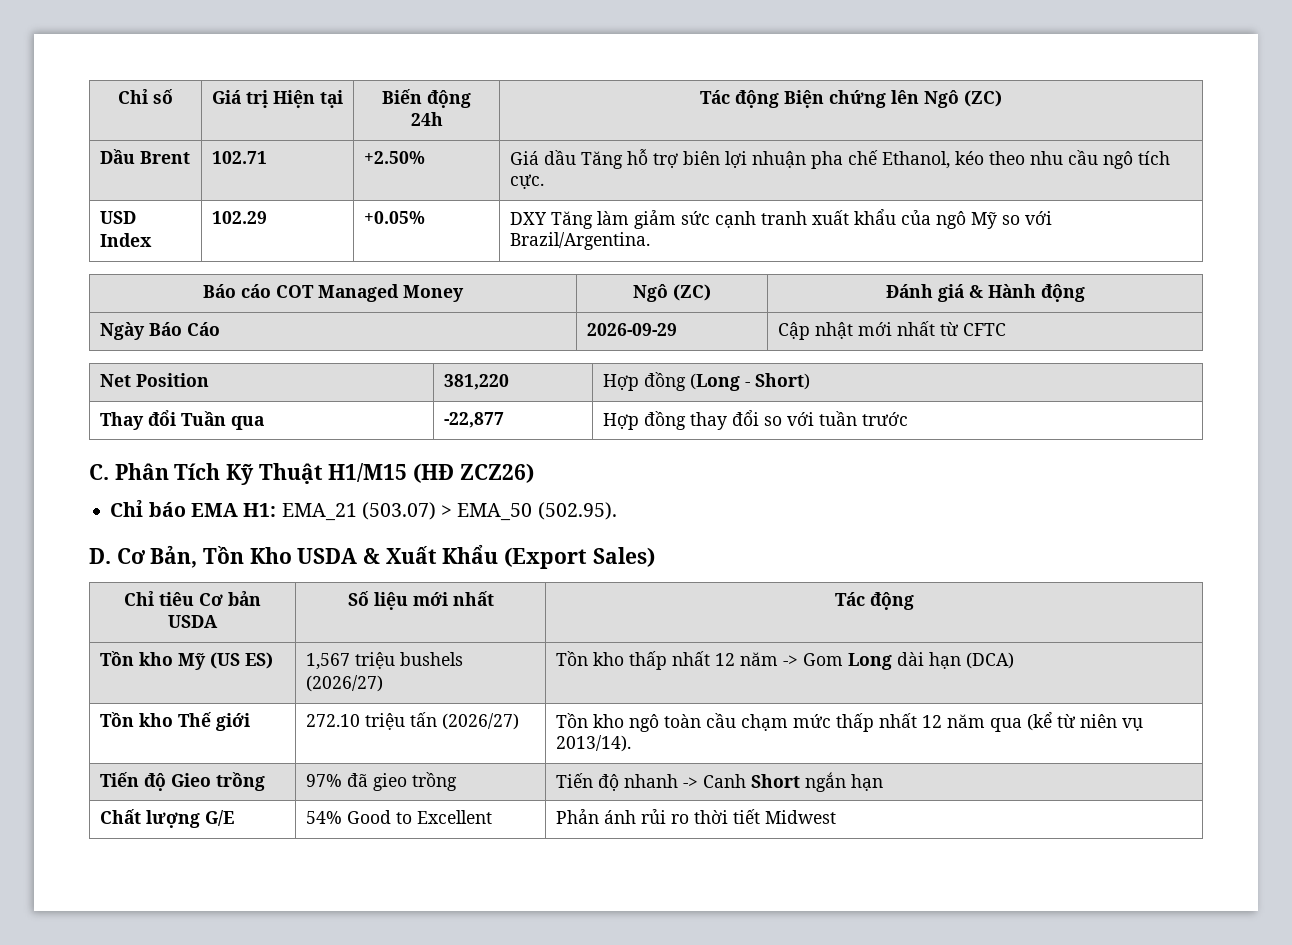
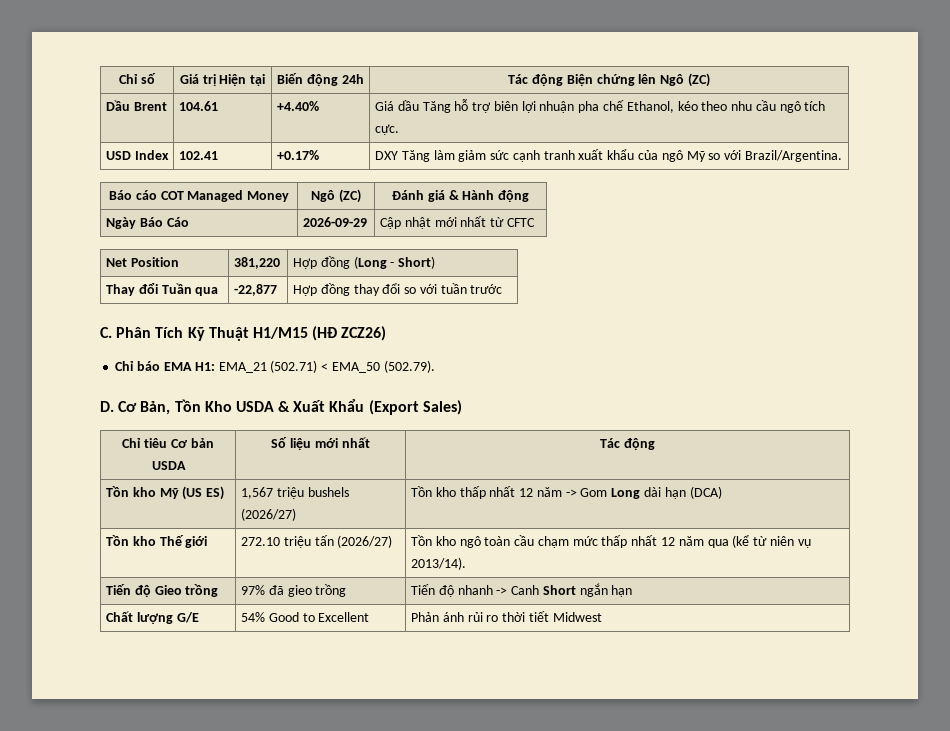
[211,151,267,164] [363,151,425,164] 102.71 | +2.50% -> [178,101,218,111] [276,101,319,111] 104.61 | +4.40%
[211,211,267,224] [363,211,425,224] 102.29 | +0.05% -> [178,151,218,160] [276,150,319,160] 102.41 | +0.17%
[361,502,617,521] (503.07) > EMA_50 (502.95). -> [270,360,435,373] (502.71) < EMA_50 (502.79).

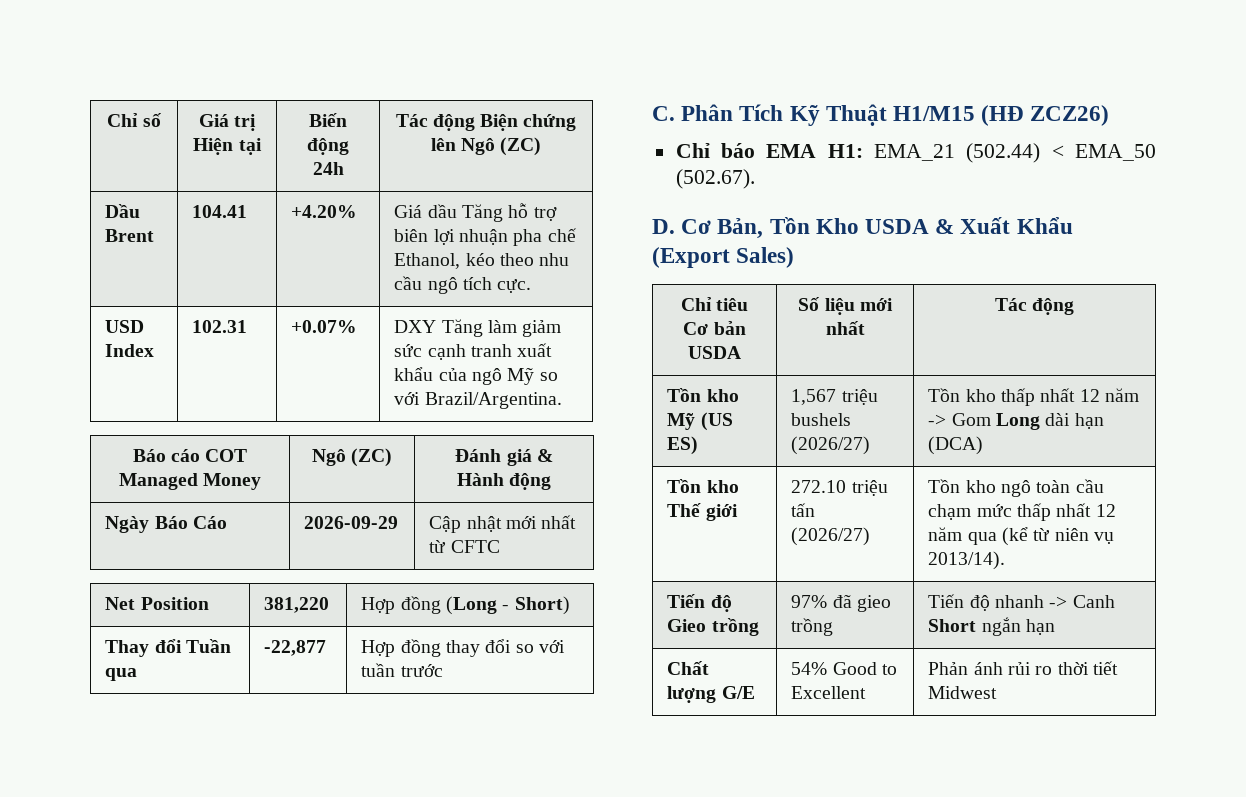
[178,101,218,111] [276,101,319,111] 104.61 | +4.40% -> [192,205,248,218] [291,205,358,218] 104.41 | +4.20%
[178,151,218,160] [276,150,319,160] 102.41 | +0.17% -> [192,320,248,333] [291,320,358,333] 102.31 | +0.07%
[270,360,318,373] (502.71) -> [966,143,1041,163] (502.44)
[383,360,435,373] (502.79). -> [675,169,755,189] (502.67).

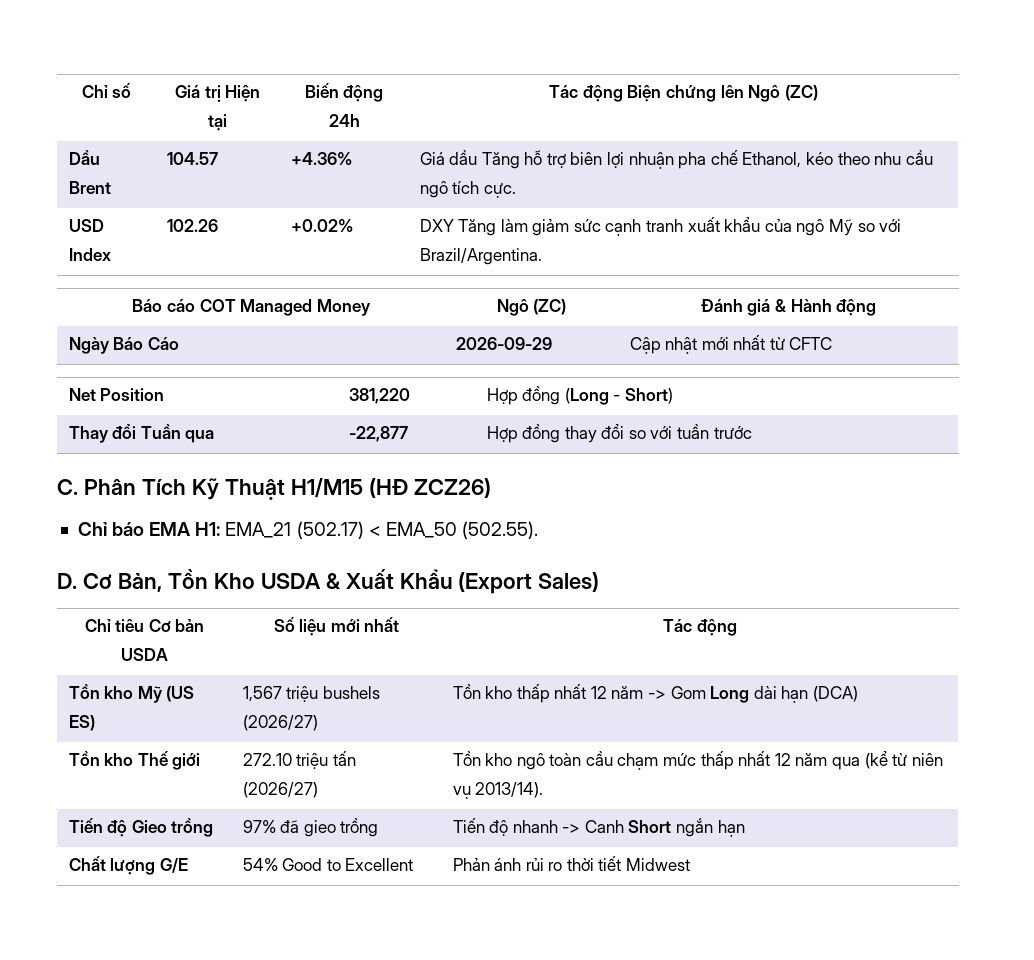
[192,205,248,218] [291,205,358,218] 104.41 | +4.20% -> [166,152,218,165] [290,152,352,165] 104.57 | +4.36%
[192,320,248,333] [291,320,358,333] 102.31 | +0.07% -> [166,219,218,232] [290,219,353,232] 102.26 | +0.02%
[966,143,1041,163] (502.44) -> [296,521,364,539] (502.17)
[675,169,755,189] (502.67). -> [461,521,538,539] (502.55).

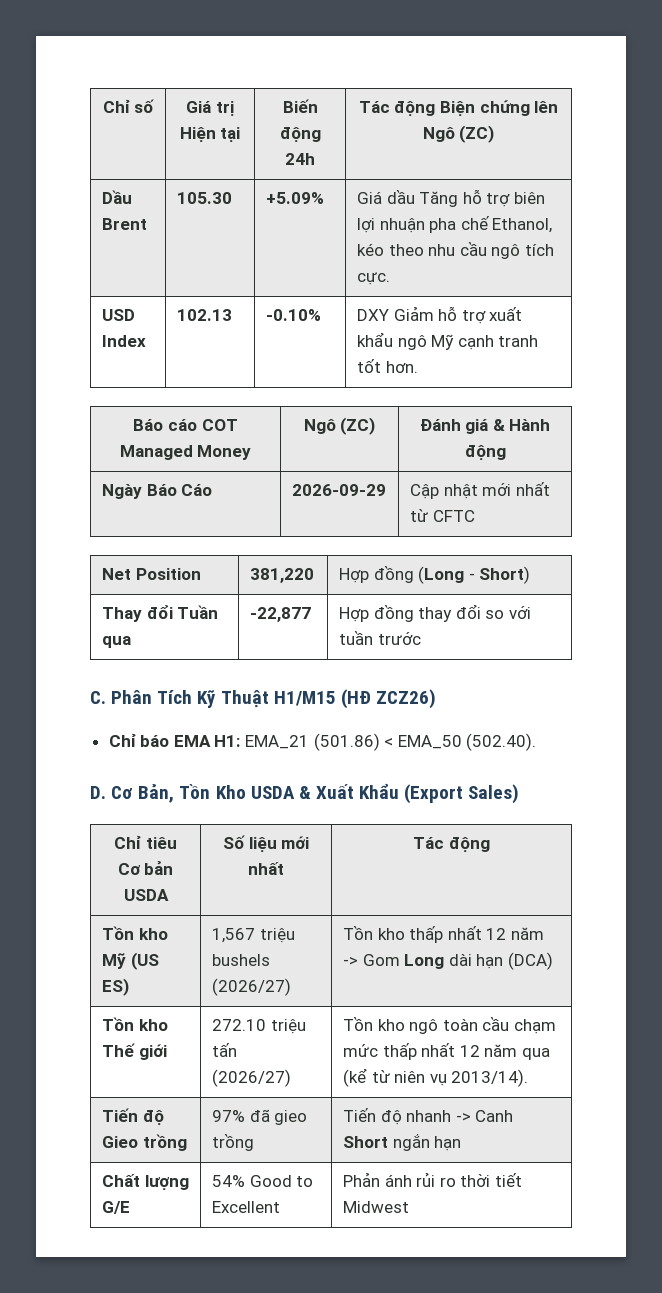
[166,152,218,165] [290,152,352,165] 104.57 | +4.36% -> [176,192,232,204] [265,192,324,204] 105.30 | +5.09%
[166,219,218,232] [290,219,353,232] 102.26 | +0.02% -> [176,309,232,321] [265,309,321,321] 102.13 | -0.10%
[458,217,902,236] [419,248,542,265] Tăng làm giảm sức cạnh tranh xuất khẩu của ngô Mỹ so với Brazil/Argentina. -> [393,306,523,324] [356,332,539,350] [356,359,418,373] Giảm hỗ trợ xuất khẩu ngô Mỹ cạnh tranh tốt hơn.
[296,521,364,539] (502.17) -> [313,733,380,751] (501.86)
[461,521,538,539] (502.55). -> [466,733,537,751] (502.40).

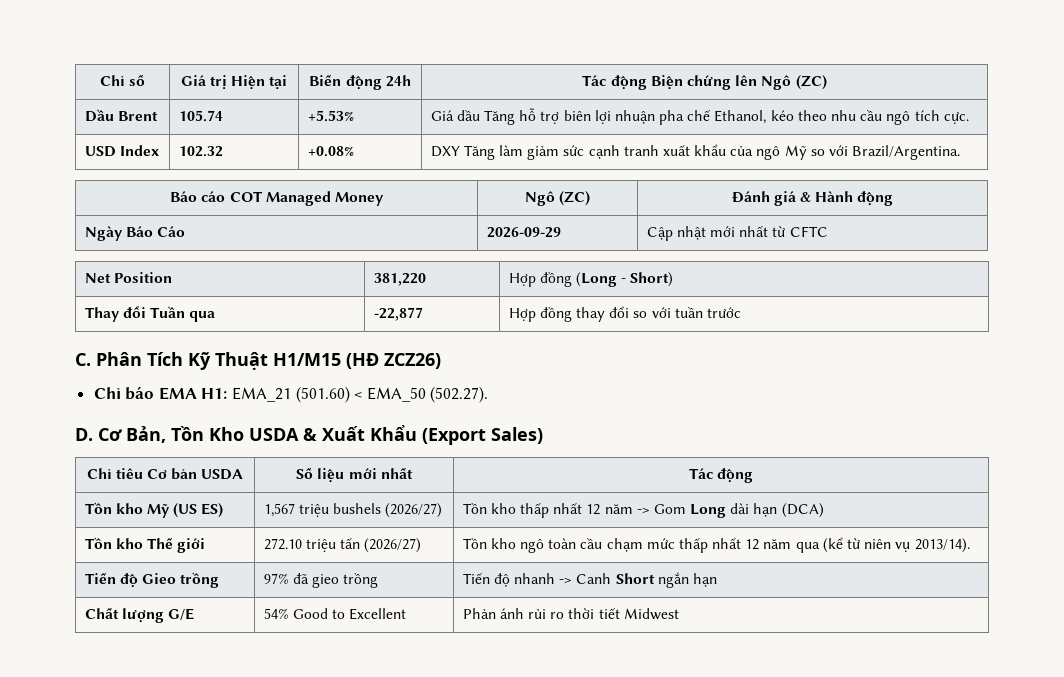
[176,192,232,204] [265,192,324,204] 105.30 | +5.09% -> [178,110,223,122] [307,110,354,122] 105.74 | +5.53%
[176,309,232,321] [265,309,321,321] 102.13 | -0.10% -> [178,146,223,157] [307,146,354,157] 102.32 | +0.08%
[393,306,486,324] Giảm hỗ trợ -> [463,145,659,160] Tăng làm giảm sức cạnh tranh
(393, 339) none -> [730,146,754,156] của
[457,335,539,350] [356,359,418,373] cạnh tranh tốt hơn. -> [810,145,961,160] so với Brazil/Argentina.
[313,733,380,751] (501.86) -> [295,386,350,403] (501.60)
[466,733,537,751] (502.40). -> [430,386,489,403] (502.27).

